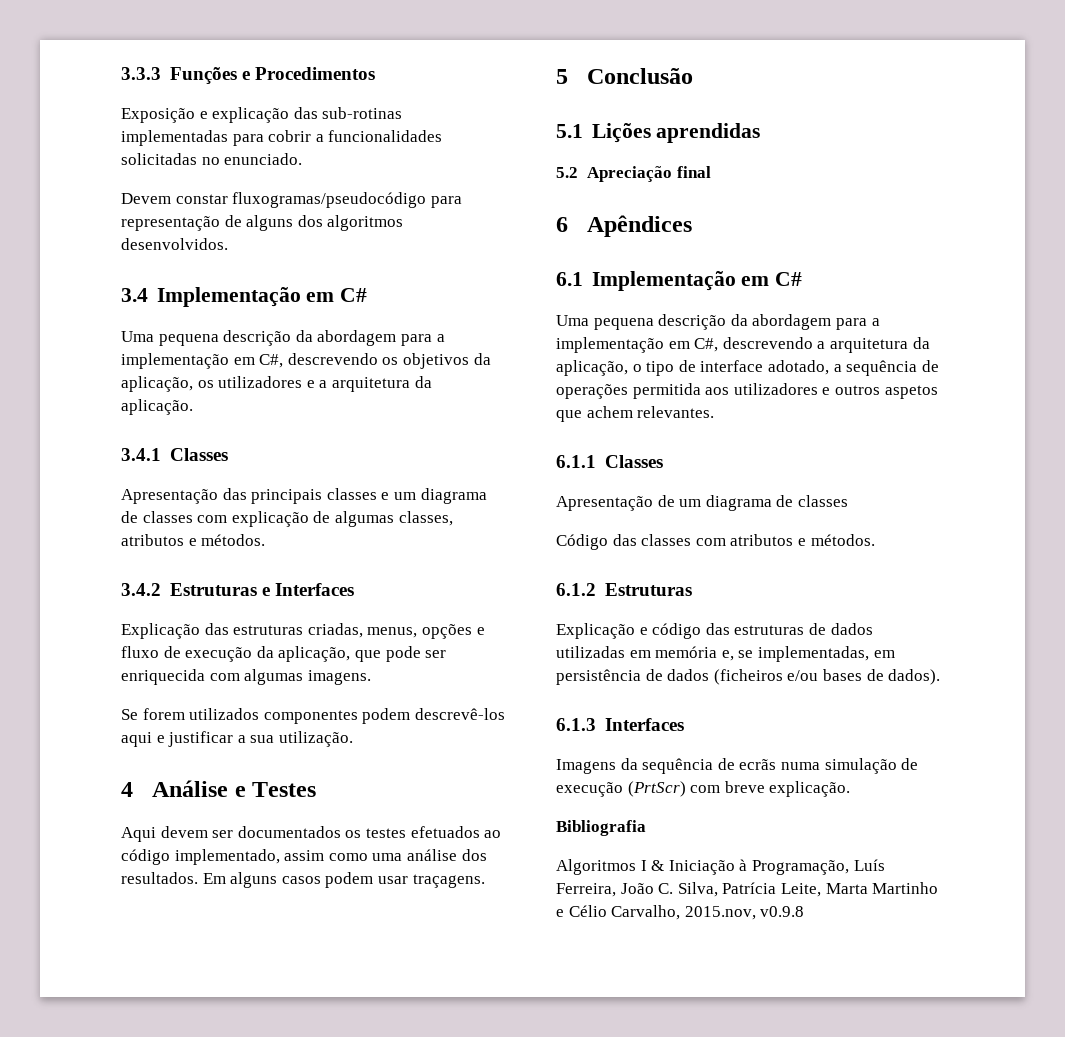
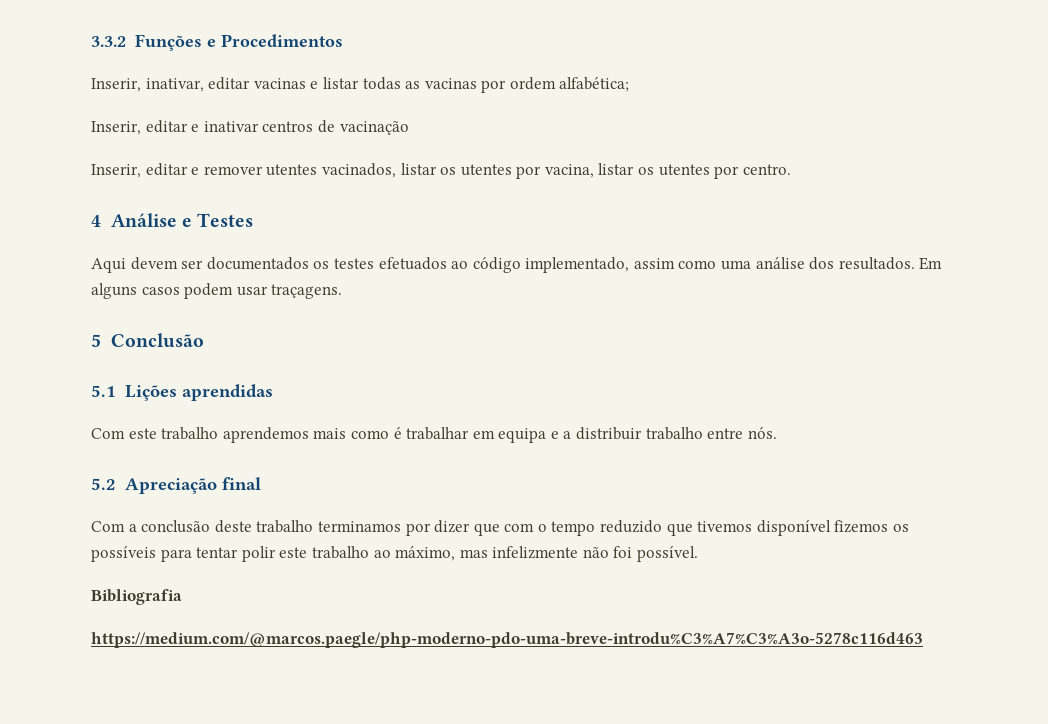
[121,67,161,80] 3.3.3 -> [91,36,126,47] 3.3.2
[121,107,403,123] [121,130,443,146] [121,153,303,165] [121,192,462,208] [121,215,404,231] [121,238,228,250] [121,287,368,307] [121,330,445,346] [121,353,491,369] [121,376,432,392] [121,399,193,415] [121,448,228,461] [121,488,487,504] [121,511,453,527] [121,534,266,546] [121,583,354,596] [121,623,485,639] [121,646,447,662] [121,669,371,685] [121,708,505,724] [121,731,353,747] Exposição e explicação das sub-rotinas implementadas para cobrir a funcionalidades solicitadas no enunciado. // Devem constar fluxogramas/pseudocódigo para representação de alguns dos algoritmos desenvolvidos. // 3.4 Implementação em C# // Uma pequena descrição da abordagem para a implementação em C#, descrevendo os objetivos da aplicação, os utilizadores e a arquitetura da aplicação. // 3.4.1 Classes // Apresentação das principais classes e um diagrama de classes com explicação de algumas classes, atributos e métodos. // 3.4.2 Estruturas e Interfaces // Explicação das estruturas criadas, menus, opções e fluxo de execução da aplicação, que pode ser enriquecida com algumas imagens. // Se forem utilizados componentes podem descrevê-los aqui e justificar a sua utilização. -> [91,77,630,93] [91,120,409,135] [91,163,791,179] Inserir, inativar, editar vacinas e listar todas as vacinas por ordem alfabética; // Inserir, editar e inativar centros de vacinação // Inserir, editar e remover utentes vacinados, listar os utentes por vacina, listar os utentes por centro.
[556,166,711,182] [556,215,693,237] [556,271,803,291] [556,314,880,330] [556,337,930,353] [556,360,939,376] [556,383,938,399] [556,406,715,422] [556,455,663,468] [556,495,848,511] [556,534,875,550] [556,583,692,596] [556,623,873,639] [556,646,895,662] [556,669,941,685] [556,718,684,731] [556,758,919,774] [556,781,851,797] [556,820,646,836] [556,859,885,875] [556,882,939,897] [556,905,805,920] 5.2 Apreciação final // 6 Apêndices // 6.1 Implementação em C# // Uma pequena descrição da abordagem para a implementação em C#, descrevendo a arquitetura da aplicação, o tipo de interface adotado, a sequência de operações permitida aos utilizadores e outros aspetos que achem relevantes. // 6.1.1 Classes // Apresentação de um diagrama de classes // Código das classes com atributos e métodos. // 6.1.2 Estruturas // Explicação e código das estruturas de dados utilizadas em memória e, se implementadas, em persistência de dados (ficheiros e/ou bases de dados). // 6.1.3 Interfaces // Imagens da sequência de ecrãs numa simulação de execução (PrtScr) com breve explicação. // Bibliografia // Algoritmos I & Iniciação à Programação, Luís Ferreira, João C. Silva, Patrícia Leite, Marta Martinho e Célio Carvalho, 2015.nov, v0.9.8 -> [91,427,777,443] [91,477,261,494] [91,520,910,536] [91,546,699,562] [91,589,182,605] [91,632,923,648] Com este trabalho aprendemos mais como é trabalhar em equipa e a distribuir trabalho entre nós. // 5.2 Apreciação final // Com a conclusão deste trabalho terminamos por dizer que com o tempo reduzido que tivemos disponível fizemos os possíveis para tentar polir este trabalho ao máximo, mas infelizmente não foi possível. // Bibliografia // https://medium.com/@marcos.paegle/php-moderno-pdo-uma-breve-introdu%C3%A7%C3%A3o-5278c116d463

